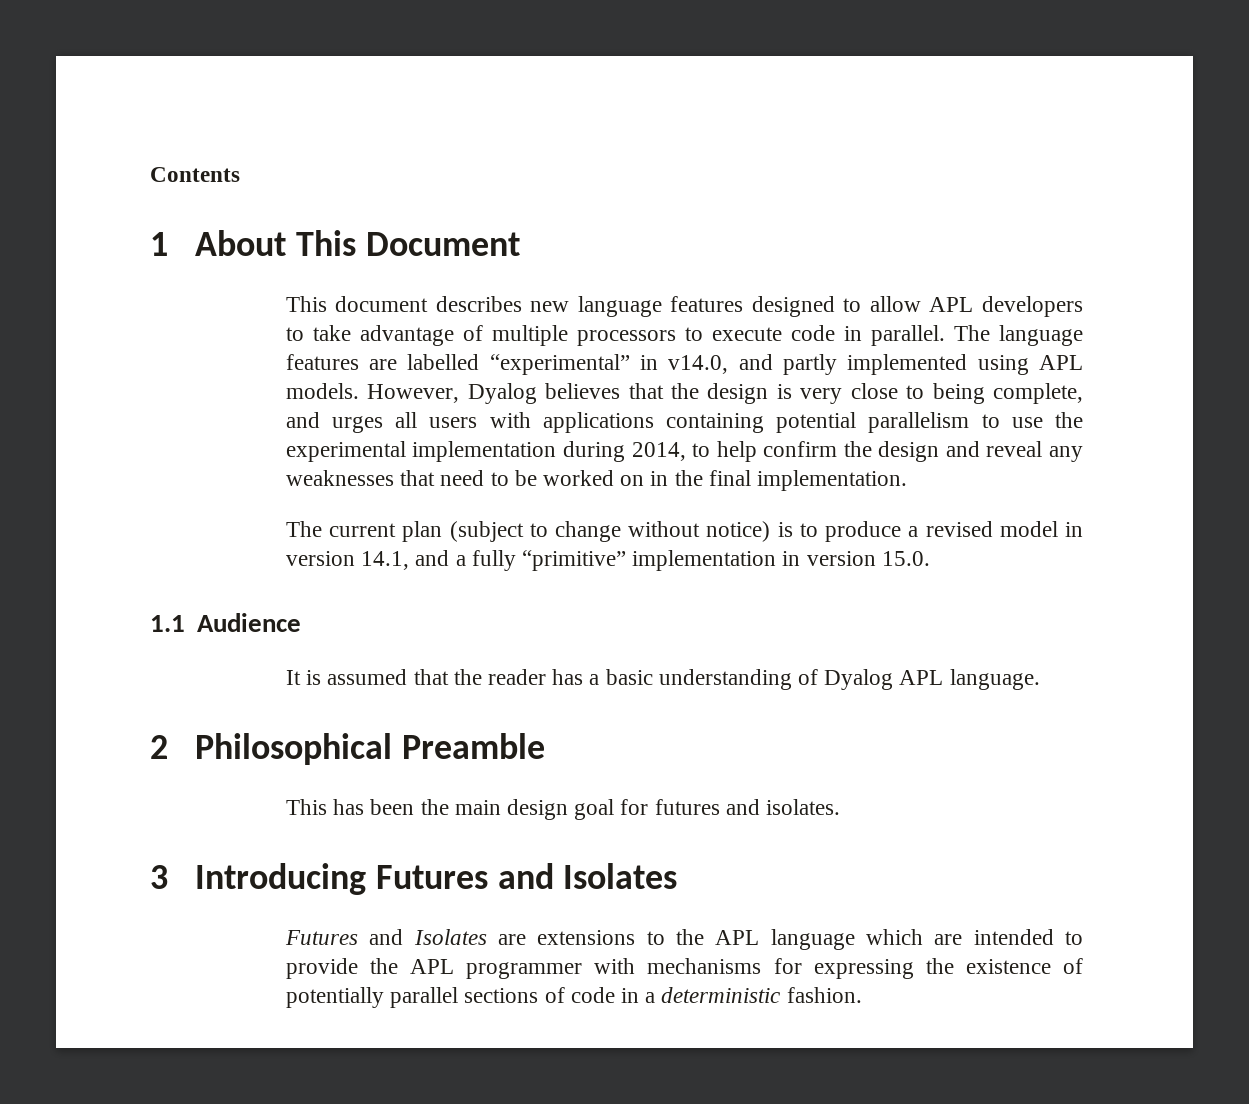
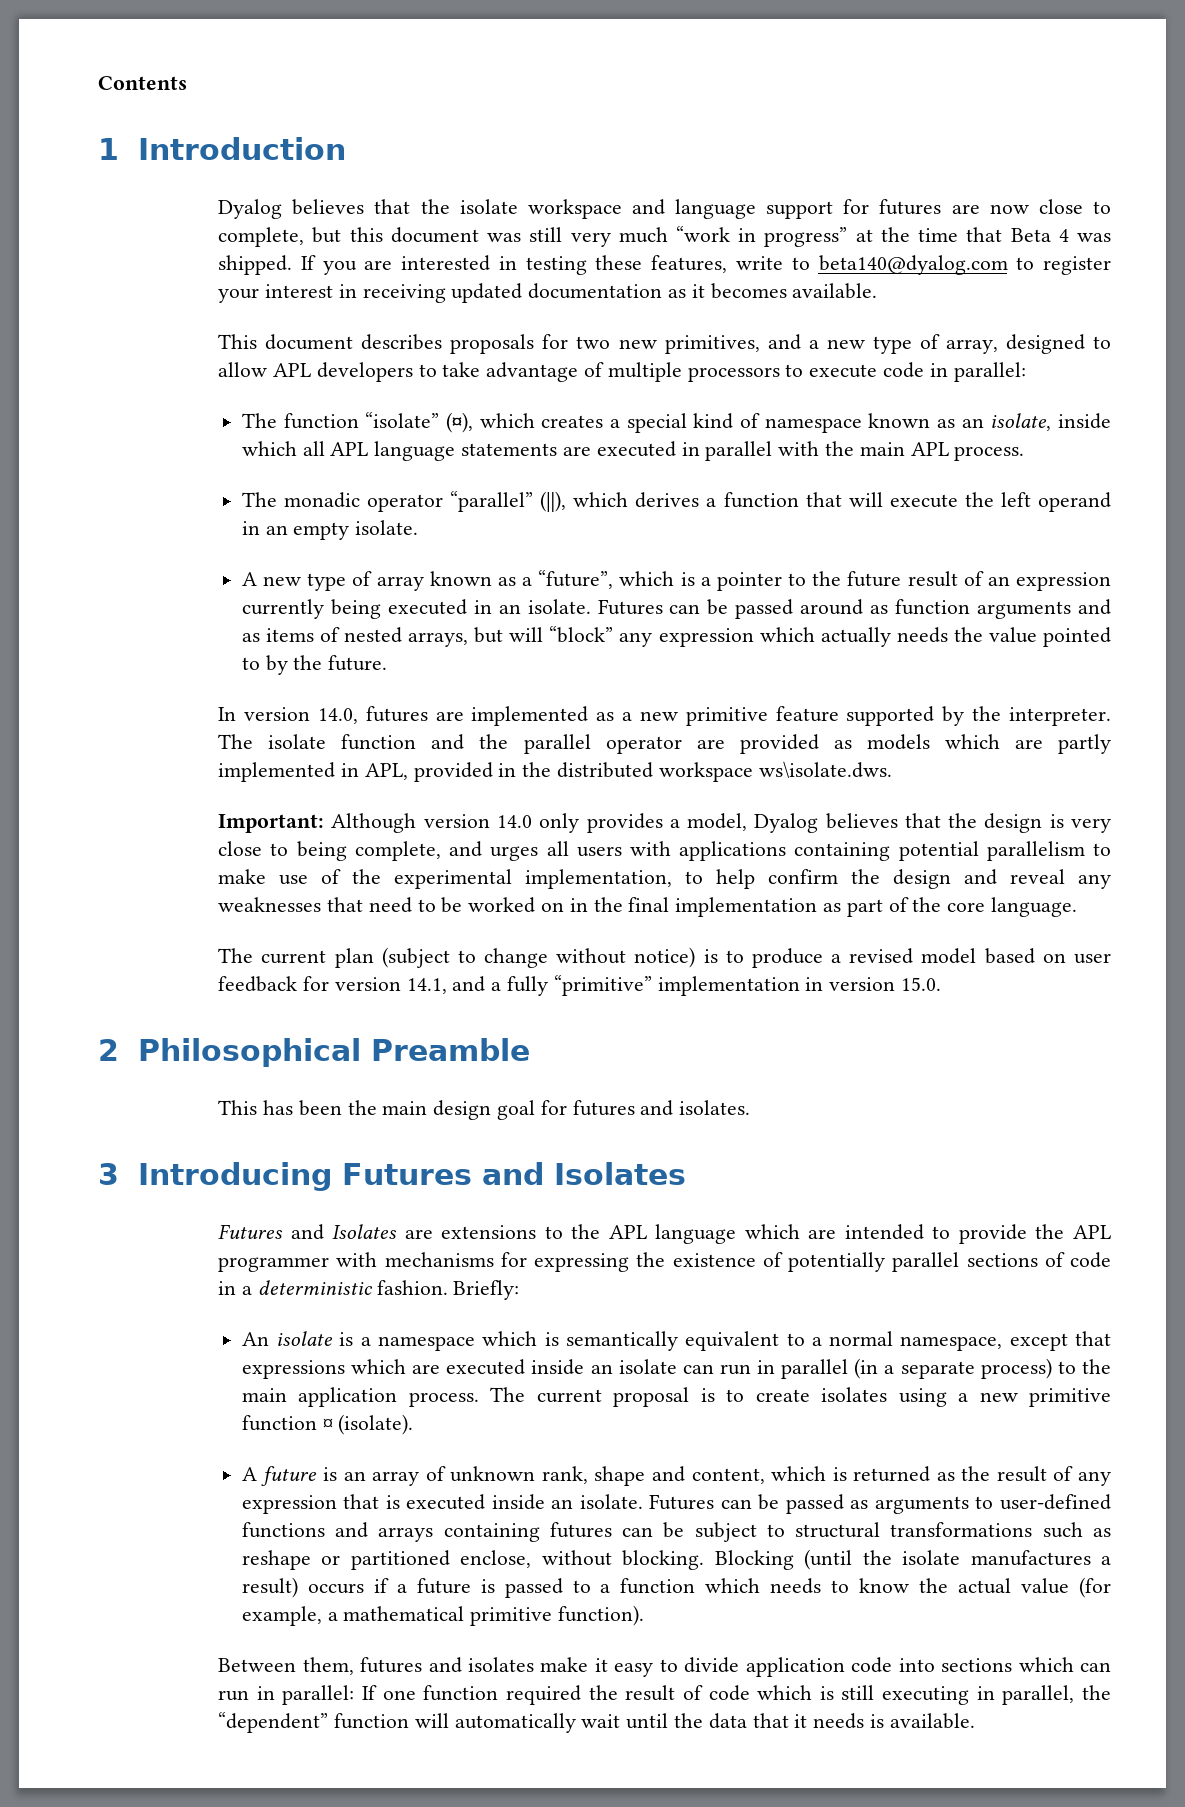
[195,230,520,256] [285,296,744,317] About This Document // This document describes new language features -> [138,137,347,160] [218,199,1112,219] [218,226,1111,247] [218,255,1112,275] [218,283,878,303] [218,334,998,354] Introduction // Dyalog believes that the isolate workspace and language support for futures are now close to complete, but this document was still very much “work in progress” at the time that Beta 4 was shipped. If you are interested in testing these features, write to beta140@dyalog.com to register your interest in receiving updated documentation as it becomes available. // This document describes proposals for two new primitives, and a new type of array,
[870,325,1083,346] [285,354,1084,375] [285,383,460,403] parallel. The language features are labelled “experimental” in v14.0, and partly implemented using APL models. However, -> [953,362,1026,382] [241,412,1111,433] [241,441,1025,461] [241,491,1112,512] [241,520,419,540] [241,570,1112,591] [241,599,1111,619] [241,626,1111,647] [241,655,388,675] [218,706,1111,726] [218,734,1111,754] [218,761,892,782] [218,813,748,833] parallel: // The function “isolate” (¤), which creates a special kind of namespace known as an isolate, inside which all APL language statements are executed in parallel with the main APL process. // The monadic operator “parallel” (∥), which derives a function that will execute the left operand in an empty isolate. // A new type of array known as a “future”, which is a pointer to the future result of an expression currently being executed in an isolate. Futures can be passed around as function arguments and as items of nested arrays, but will “block” any expression which actually needs the value pointed to by the future. // In version 14.0, futures are implemented as a new primitive feature supported by the interpreter. The isolate function and the parallel operator are provided as models which are partly implemented in APL, provided in the distributed workspace ws\isolate.dws. // Important: Although version 14.0 only provides a model,
[1011,412,1083,428] [285,441,686,462] use the experimental implementation during 2014, -> [218,869,673,889] make use of the experimental implementation,
[756,470,907,491] implementation. -> [675,897,1078,917] implementation as part of the core language.
[1065,522,1084,537] in -> [984,948,1111,964] [218,976,330,992] based on user feedback for
[150,613,301,632] [285,669,1040,690] // 1.1 Audience // It is assumed that the reader has a basic understanding of Dyalog APL language. -> (942, 984) none
(862, 995) none -> [453,1280,520,1300] [241,1331,1111,1351] [241,1358,1111,1379] [241,1387,1111,1407] [241,1414,414,1435] [241,1466,1111,1486] [241,1494,1112,1514] [241,1522,1111,1542] [241,1549,1111,1570] [241,1577,1111,1598] [241,1605,645,1626] [218,1657,1111,1677] [218,1685,1112,1705] [218,1712,975,1733] Briefly: // An isolate is a namespace which is semantically equivalent to a normal namespace, except that expressions which are executed inside an isolate can run in parallel (in a separate process) to the main application process. The current proposal is to create isolates using a new primitive function ¤ (isolate). // A future is an array of unknown rank, shape and content, which is returned as the result of any expression that is executed inside an isolate. Futures can be passed as arguments to user-defined functions and arrays containing futures can be subject to structural transformations such as reshape or partitioned enclose, without blocking. Blocking (until the isolate manufactures a result) occurs if a future is passed to a function which needs to know the actual value (for example, a mathematical primitive function). // Between them, futures and isolates make it easy to divide application code into sections which can run in parallel: If one function required the result of code which is still executing in parallel, the “dependent” function will automatically wait until the data that it needs is available.

